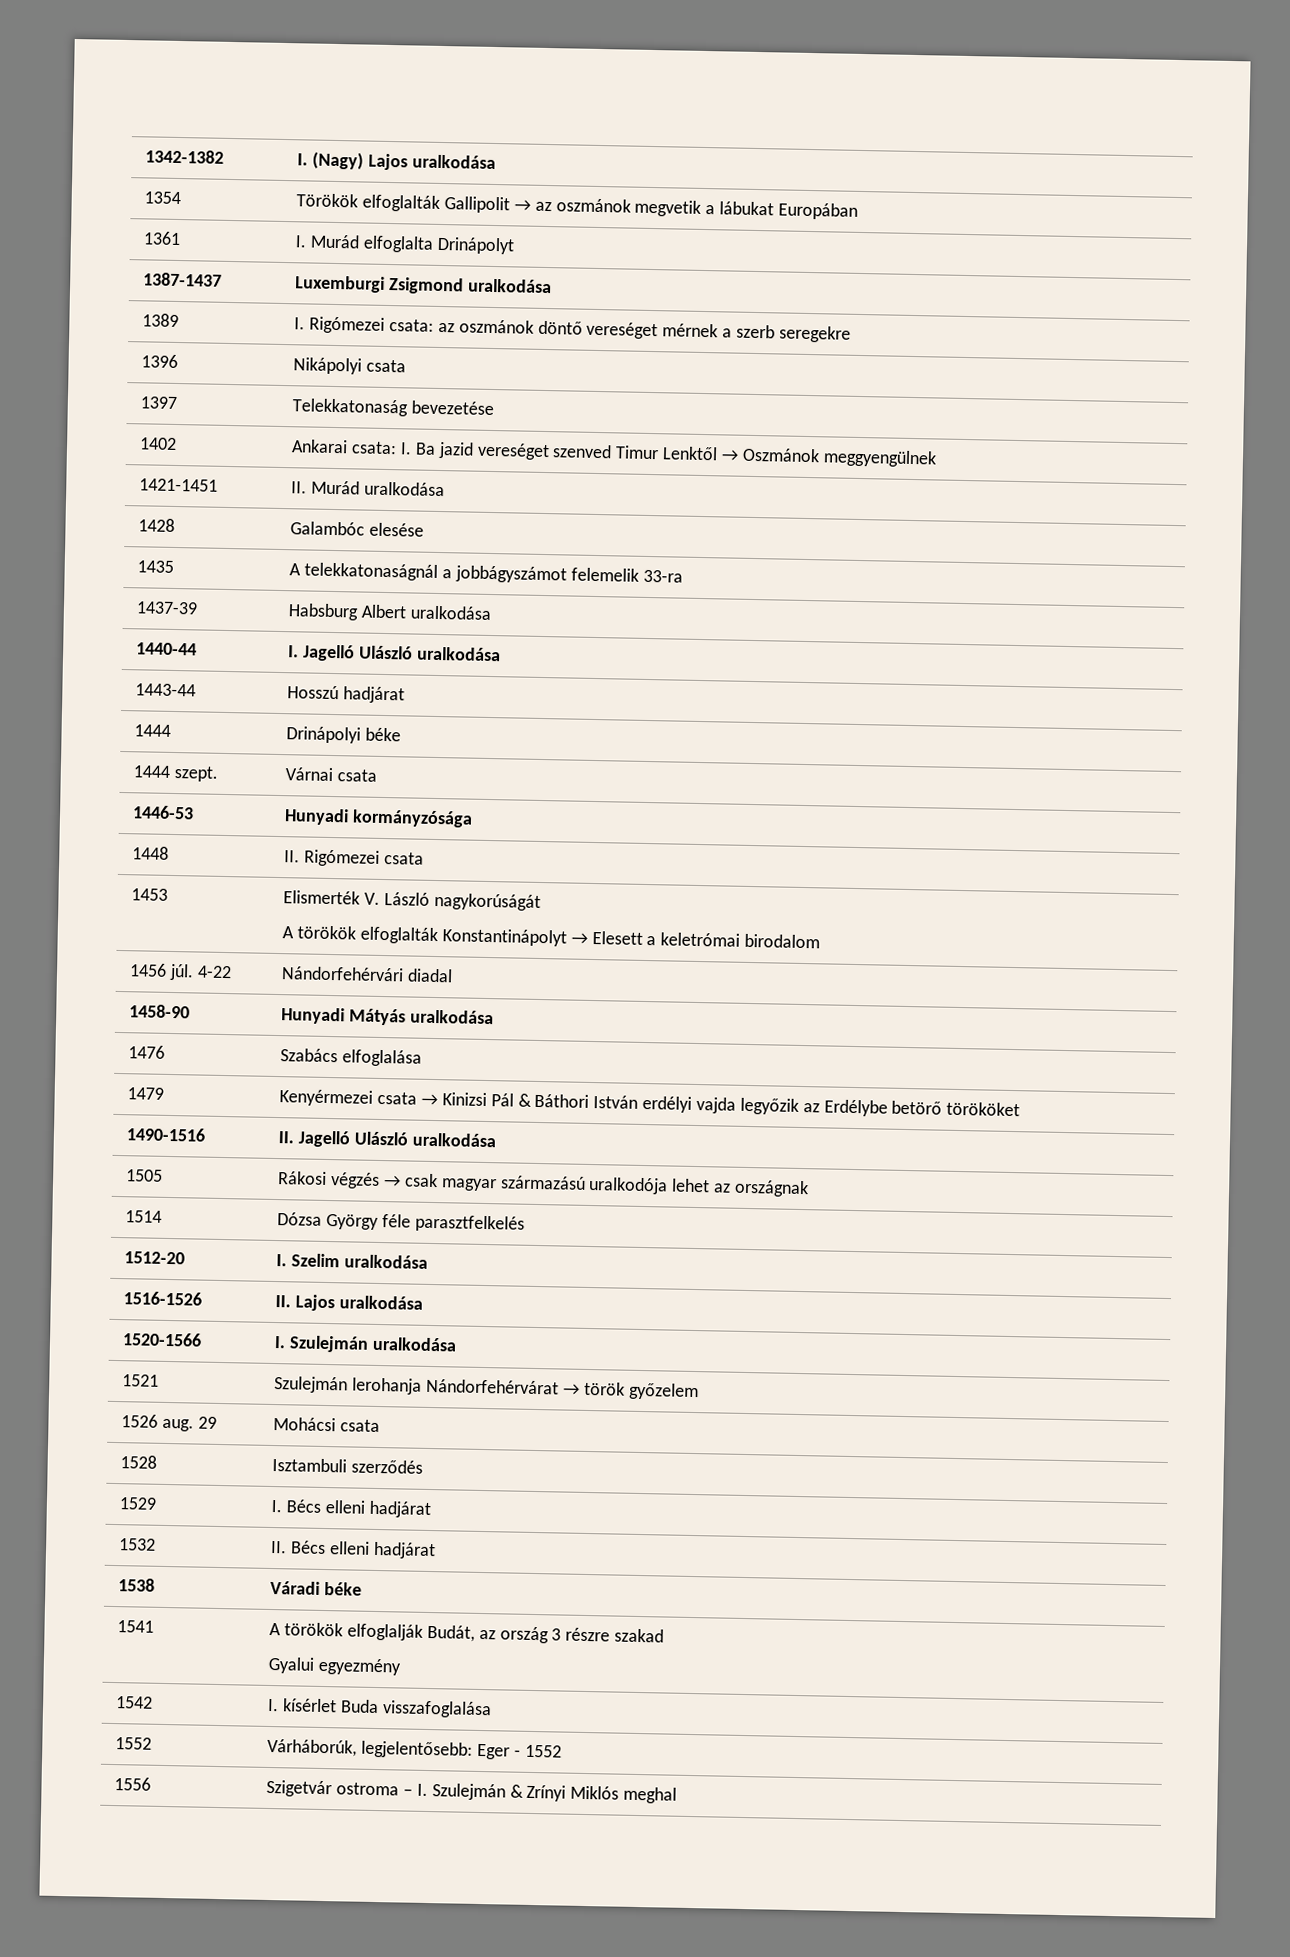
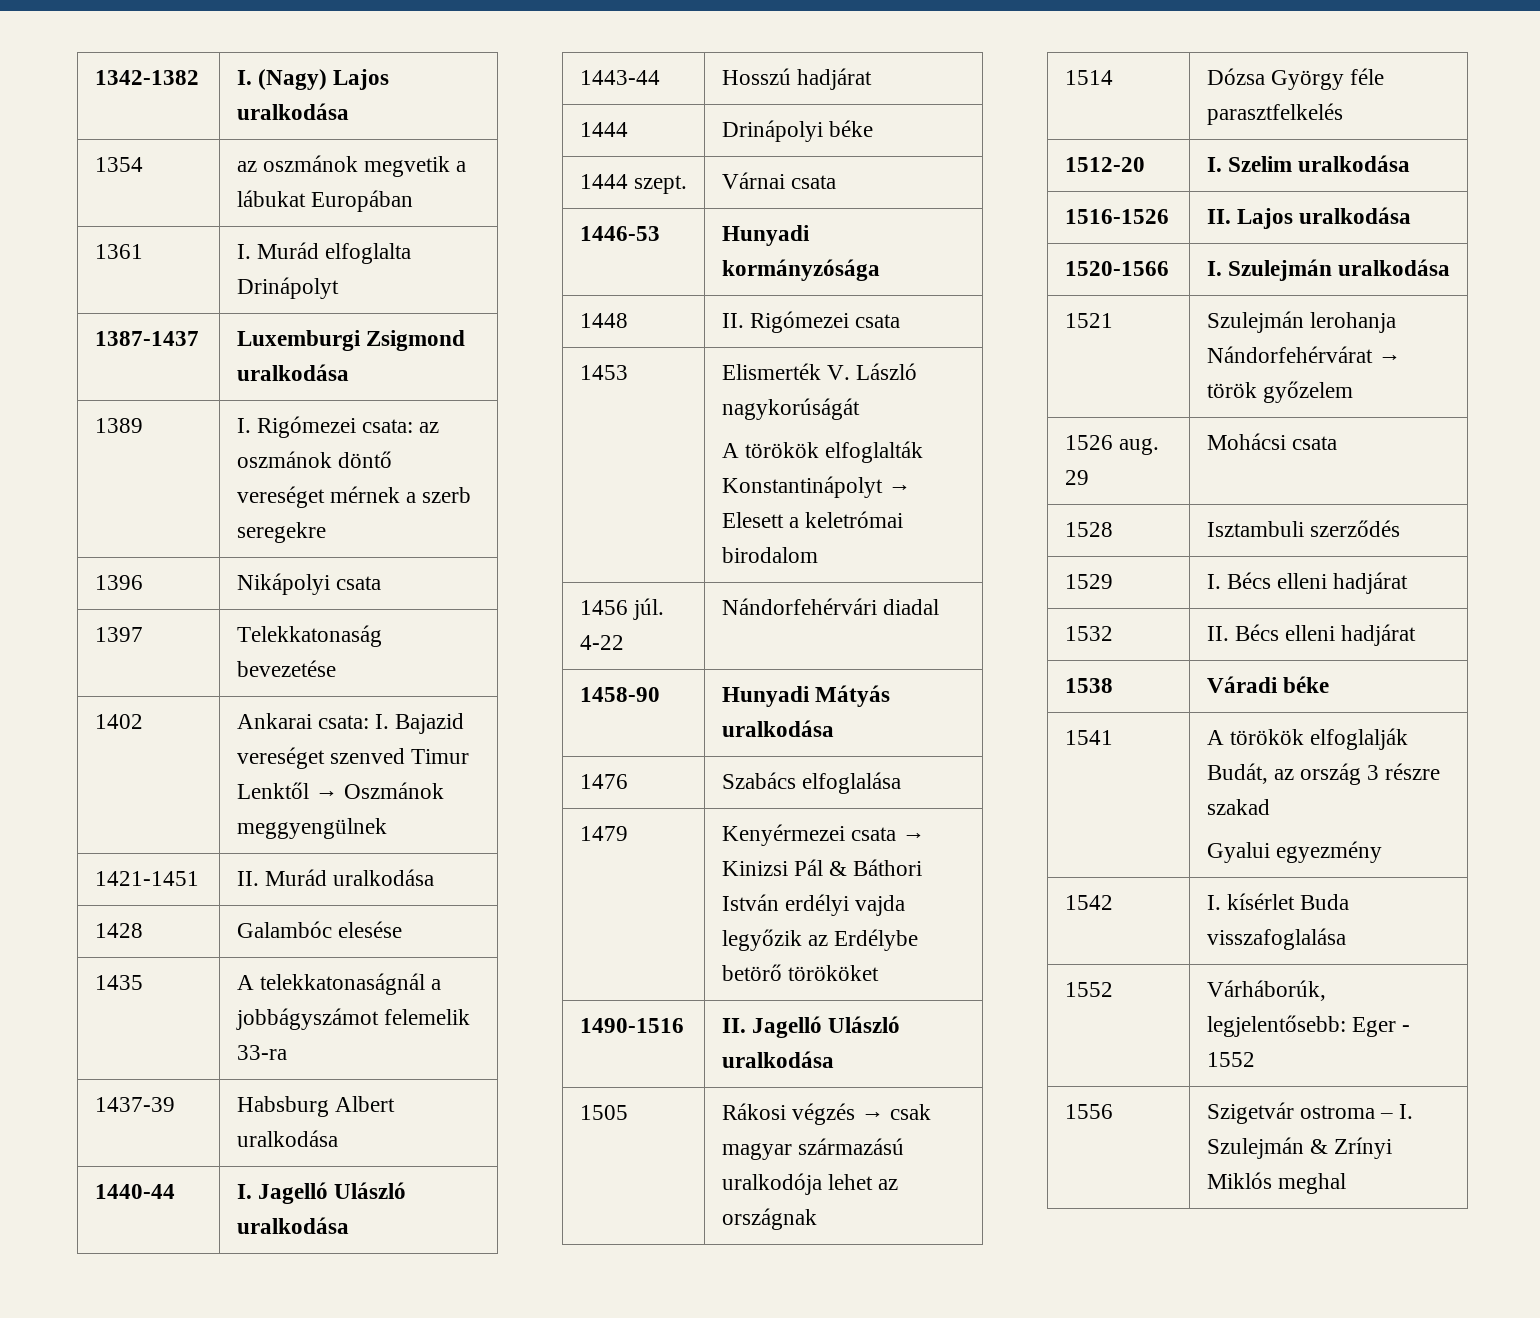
[296,193,531,214] Törökök elfoglalták Gallipolit → -> (143, 164) none
[414,441,474,459] Ba jazid -> [395,713,465,734] Bajazid

